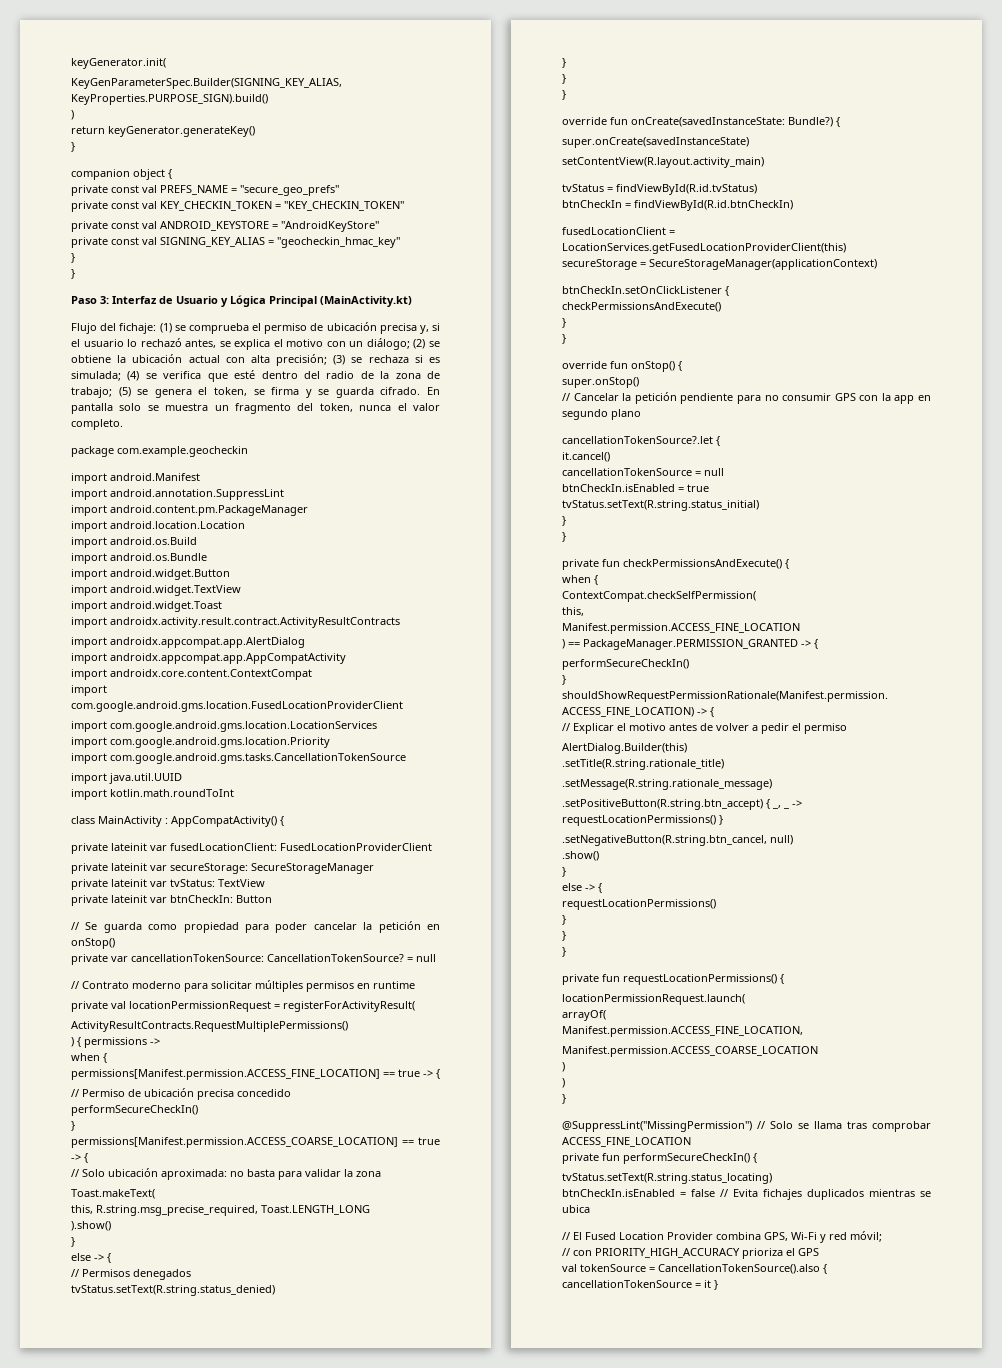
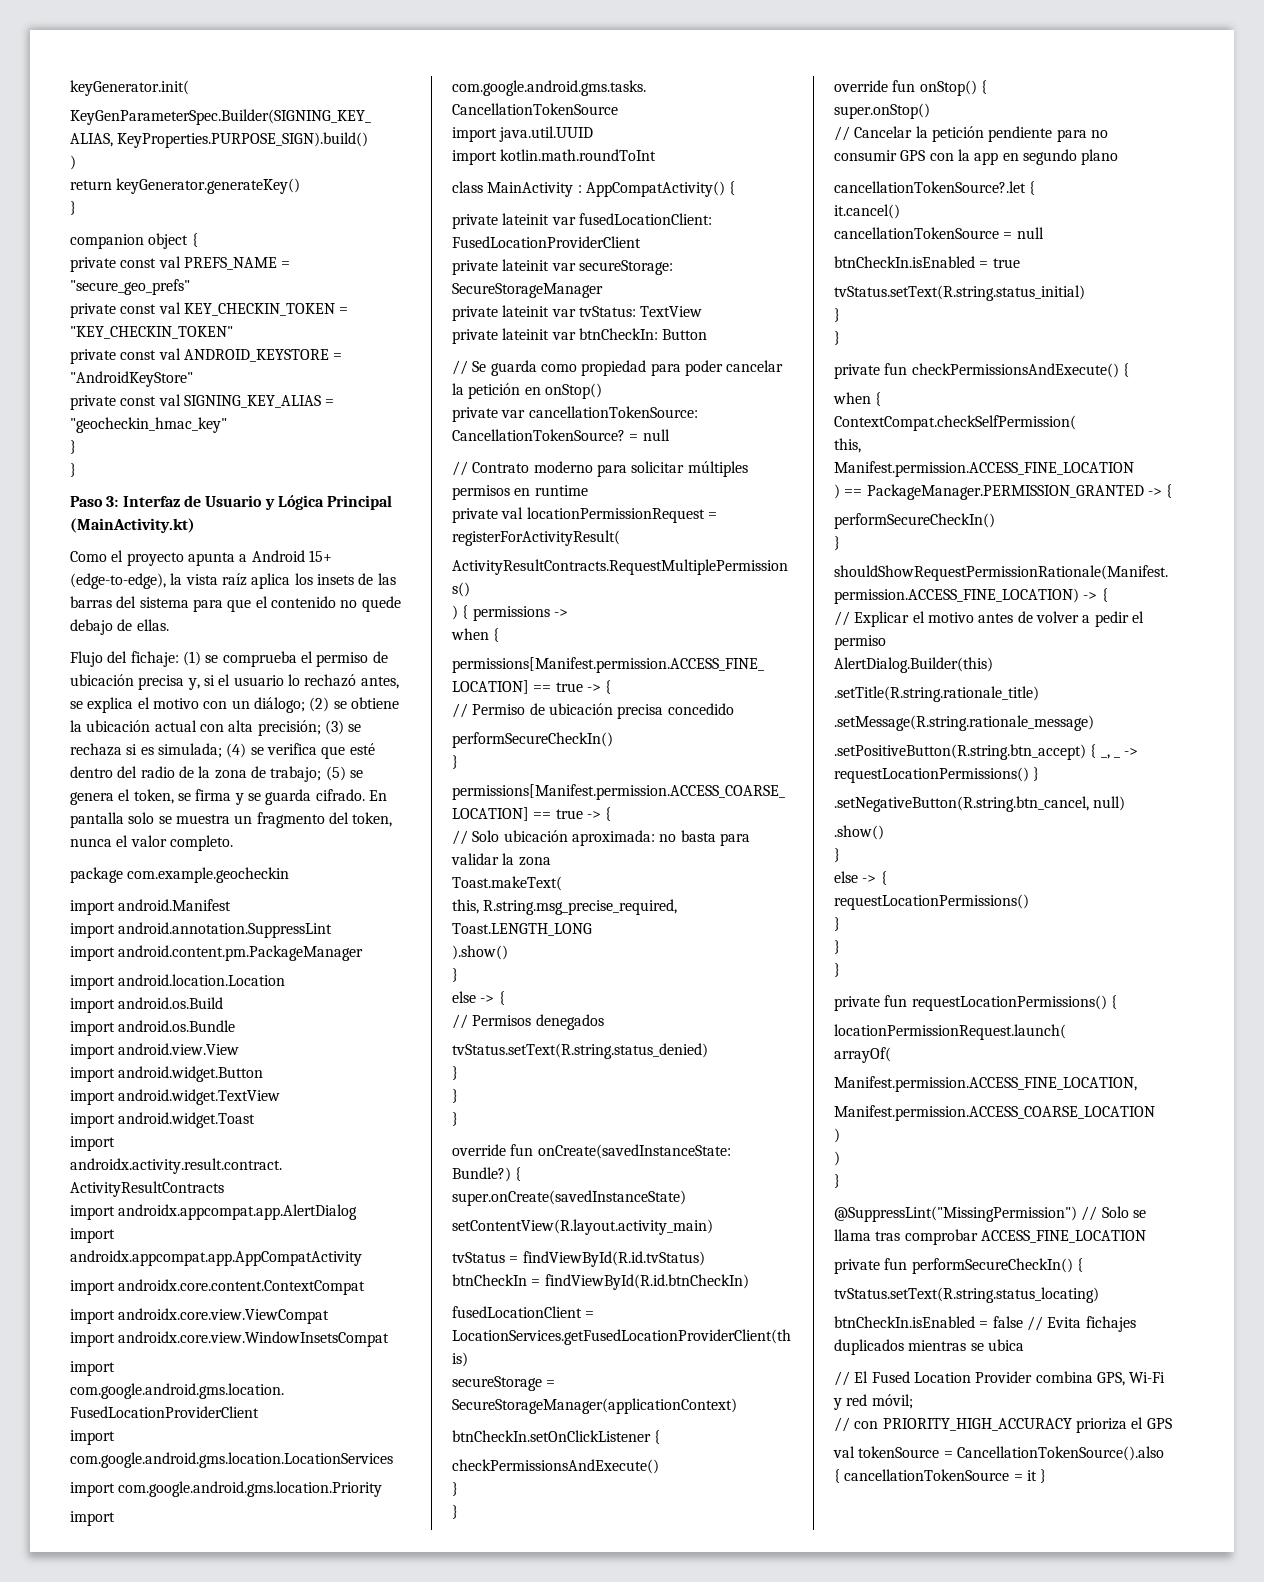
(412, 301) none -> [70,550,332,566] [70,573,396,589] [70,596,401,612] [70,619,169,635] // Como el proyecto apunta a Android 15+ (edge-to-edge), la vista raíz aplica los insets de las barras del sistema para que el contenido no quede debajo de ellas.
(207, 557) none -> [70,1043,240,1059] // import android.view.View
(312, 674) none -> [70,1308,330,1324] [70,1331,390,1347] // import androidx.core.view.ViewCompat // import androidx.core.view.WindowInsetsCompat

